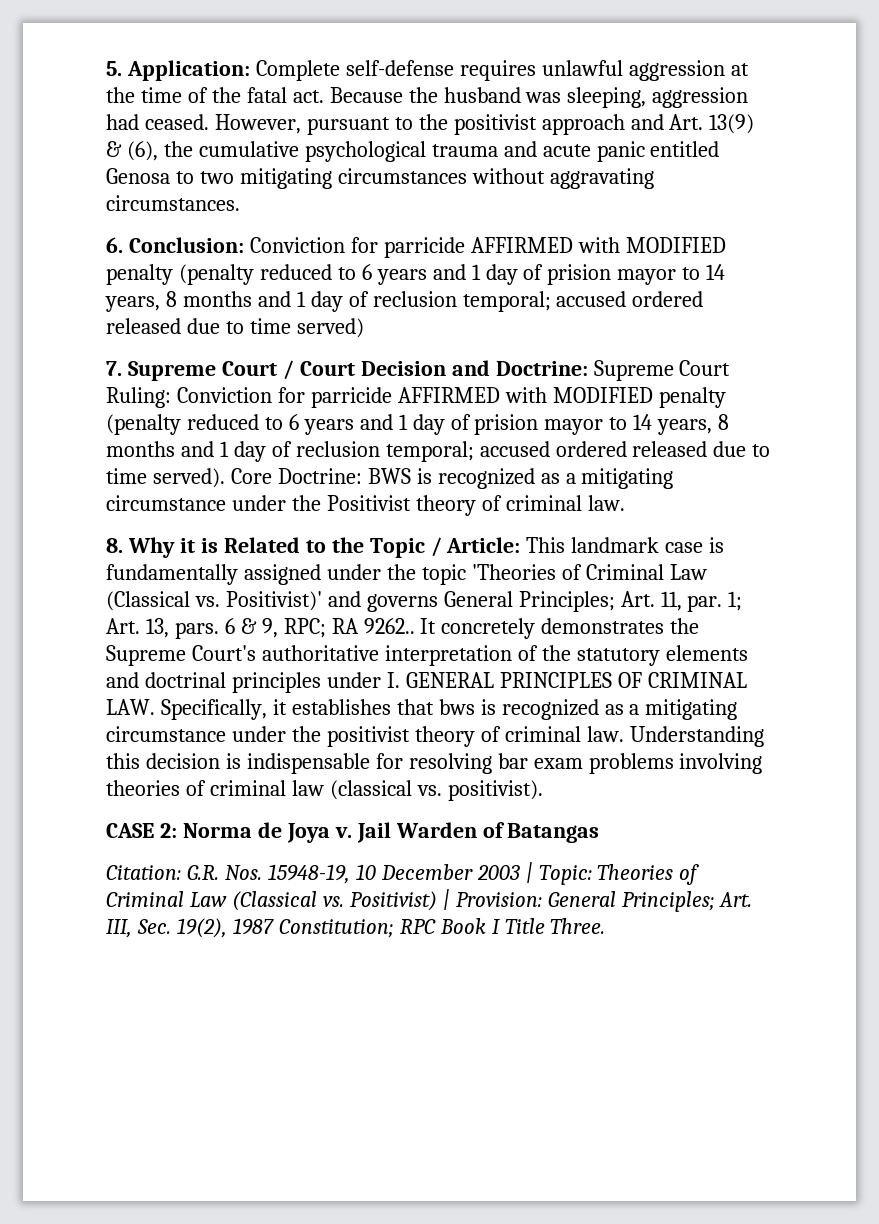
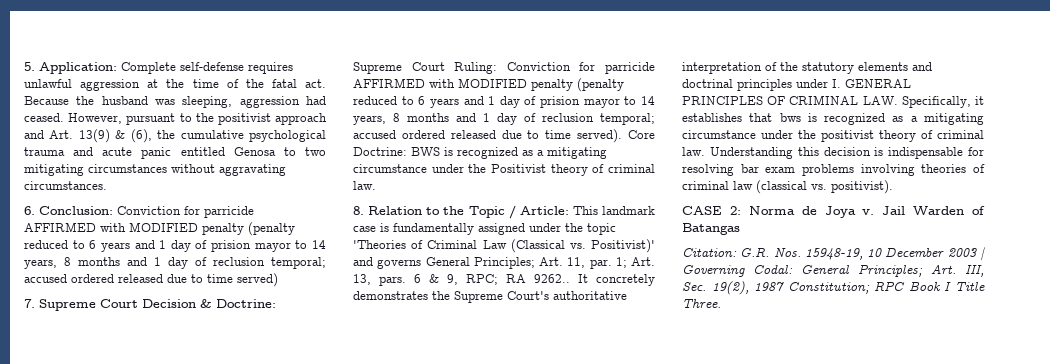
[282,360,490,380] / Court Decision and -> [142,299,212,308] Decision &
[127,537,300,558] Why it is Related -> [368,206,423,215] Relation
[538,864,700,885] [106,889,542,911] Topic: Theories of Criminal Law (Classical vs. Positivist) | Provision: -> [682,265,793,277] Governing Codal:

